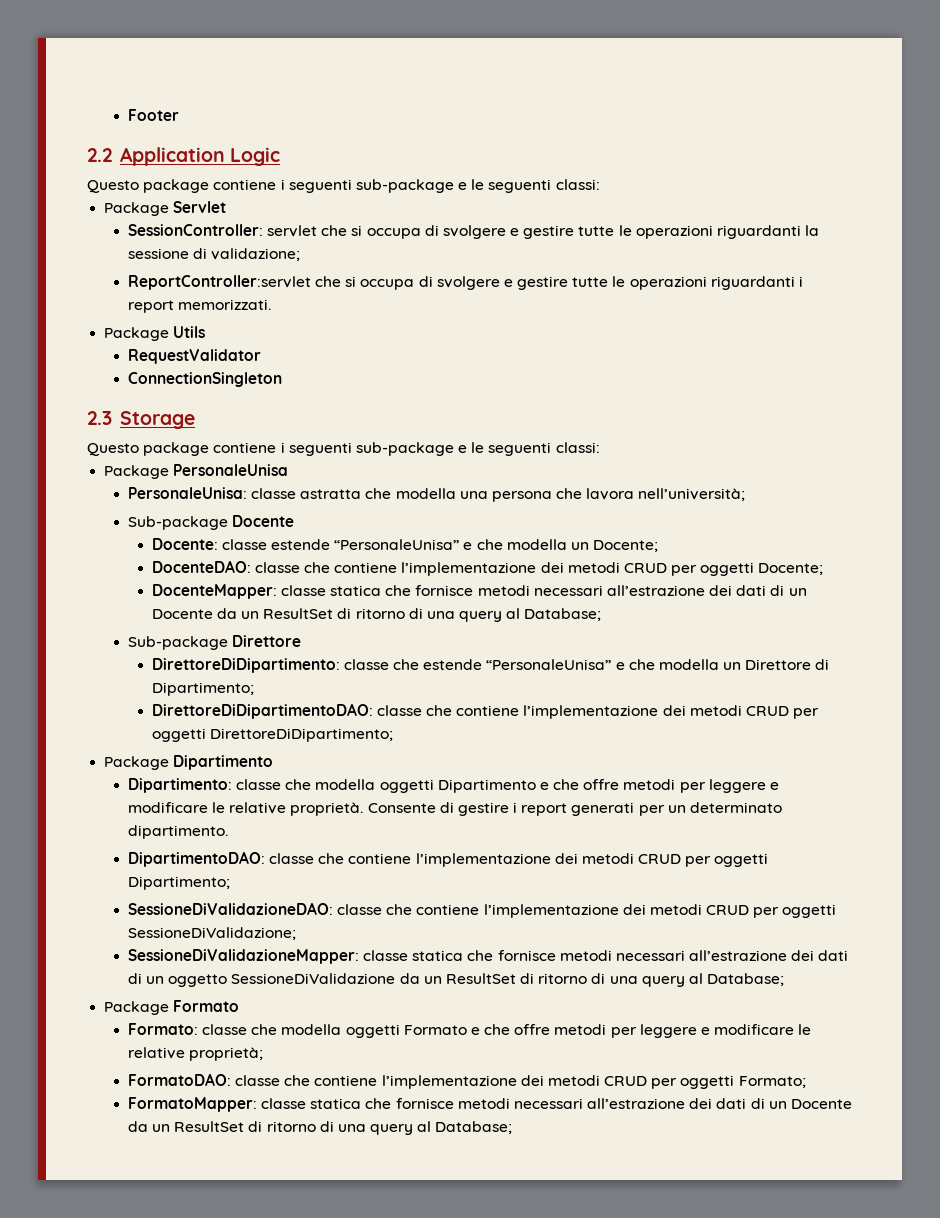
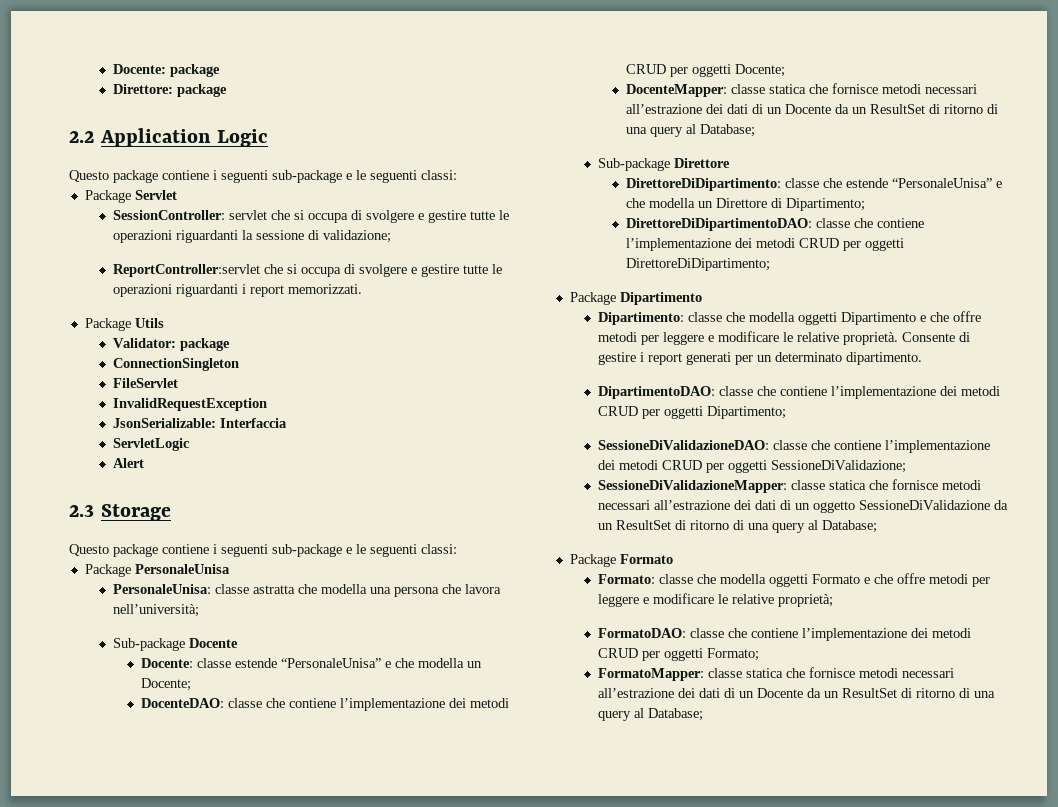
[127,109,179,121] Footer -> [113,64,221,77] [113,84,228,97] Docente: package // Direttore: package
[127,349,261,364] RequestValidator -> [113,338,231,351] Validator: package
(282, 379) none -> [113,378,179,388] [113,398,268,411] [113,418,288,428] [113,438,191,451] [113,458,145,468] // FileServlet // InvalidRequestException // JsonSerializable: Interfaccia // ServletLogic // Alert

